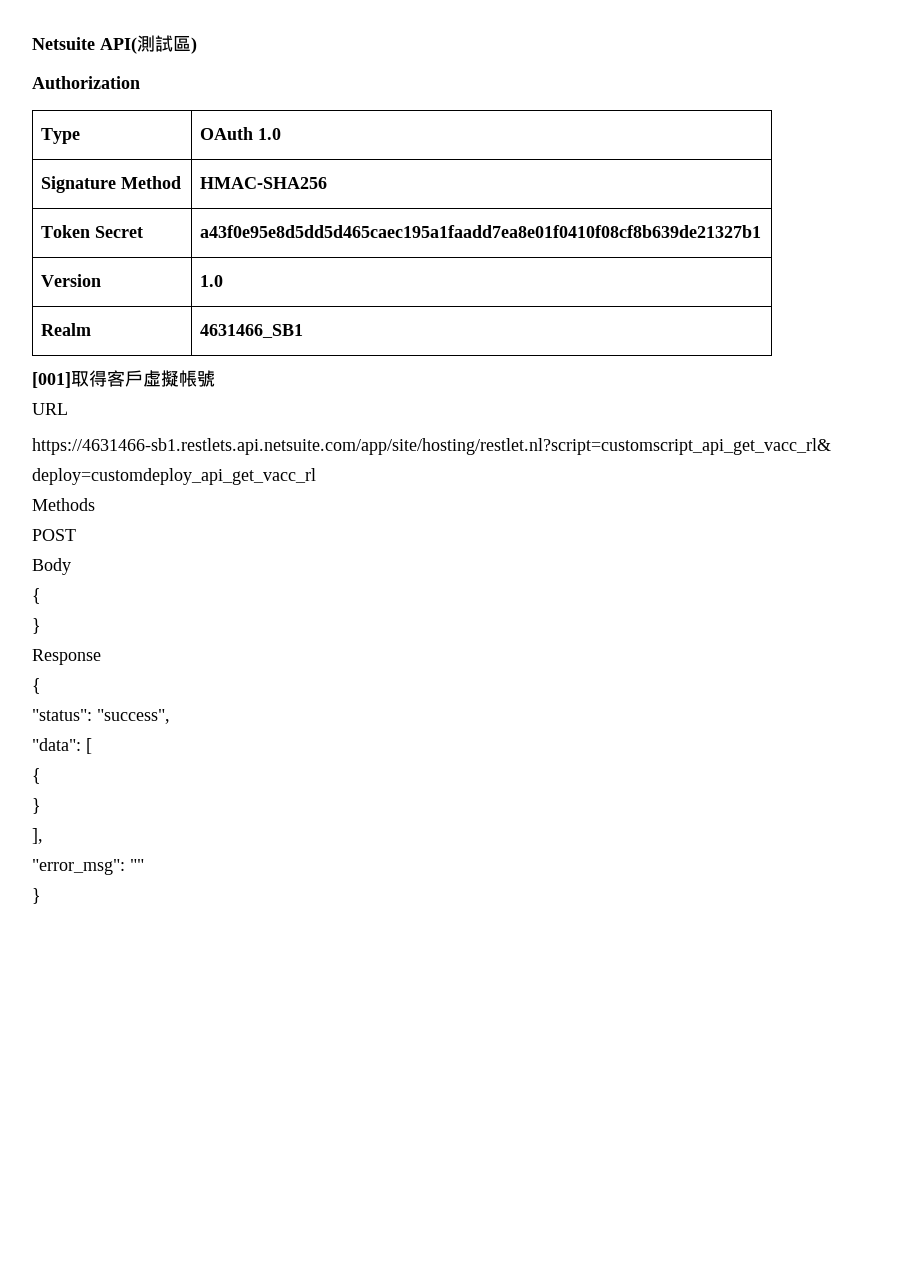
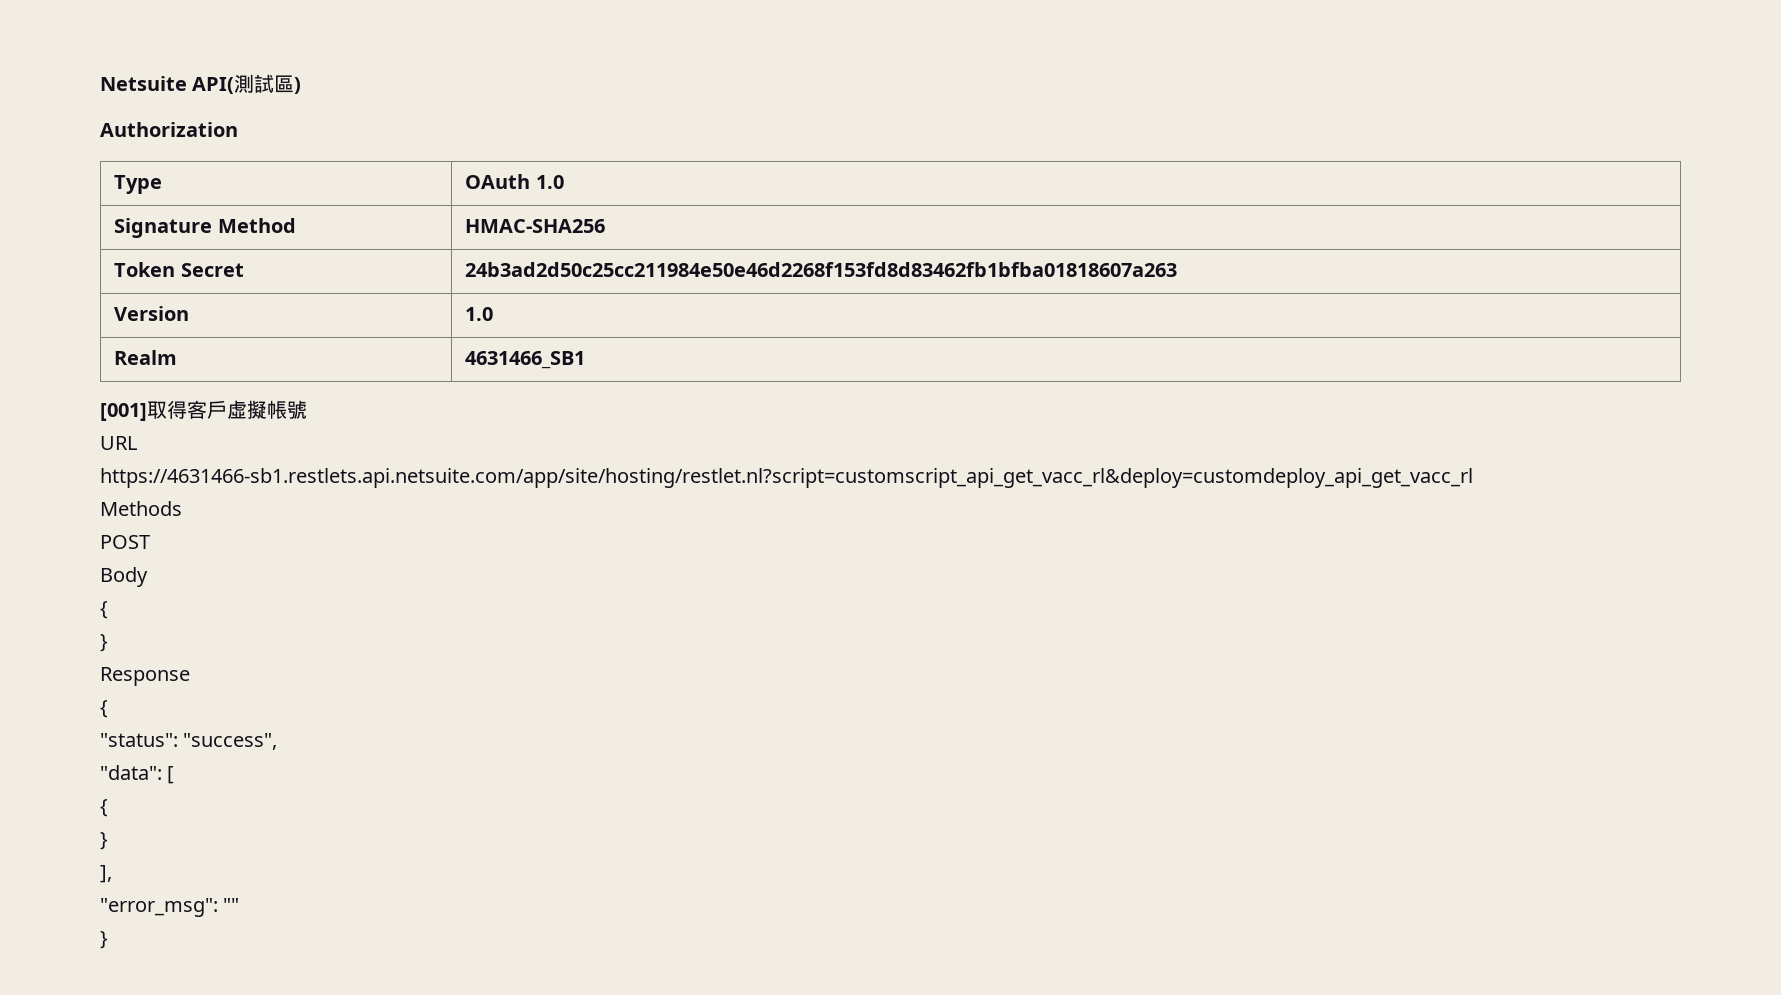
[199,225,761,238] a43f0e95e8d5dd5d465caec195a1faadd7ea8e01f0410f08cf8b639de21327b1 -> [465,262,1178,277] 24b3ad2d50c25cc211984e50e46d2268f153fd8d83462fb1bfba01818607a263

